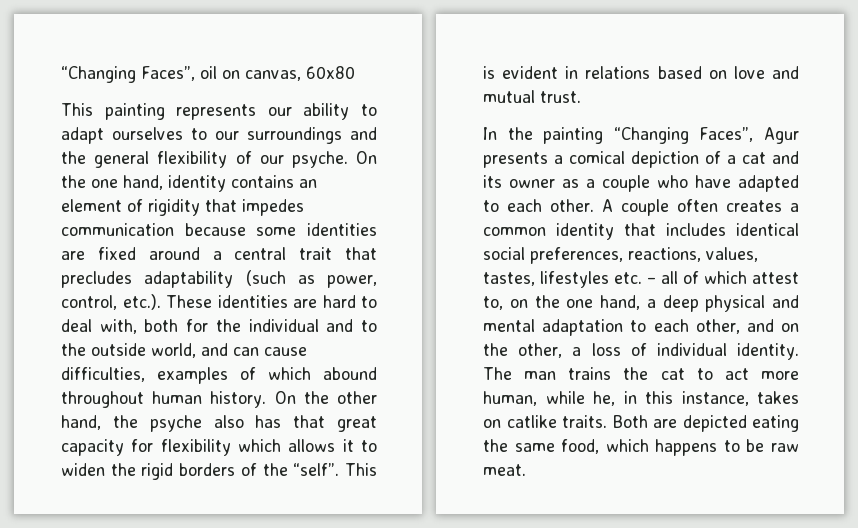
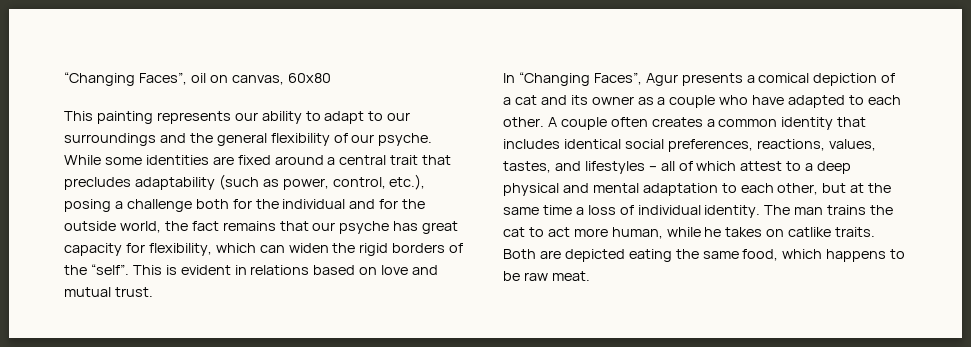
[112,127,183,140] ourselves -> (365, 117) none
[355,151,377,164] [61,175,317,192] [61,199,304,216] [61,223,246,236] On the one hand, identity contains an element of rigidity that impedes communication because -> [64,155,101,165] While
[122,294,377,310] [61,319,137,334] etc.). These identities are hard to deal with, -> [389,174,426,190] [64,199,192,212] etc.), posing a challenge
[361,320,377,332] to -> [379,199,399,209] for
[201,343,307,356] [61,367,377,384] [61,391,377,408] [61,415,377,432] [61,439,377,456] and can cause difficulties, examples of which abound throughout human history. On the other hand, the psyche also has that great capacity for flexibility which allows it to -> [164,221,459,234] [64,243,285,256] the fact remains that our psyche has great capacity for flexibility, which can
[507,127,604,144] the painting -> (515, 78) none
[540,271,642,288] lifestyles etc. -> [554,161,645,174] and lifestyles
[483,295,640,310] to, on the one hand, -> [786,161,802,171] to
[746,319,799,332] [483,343,563,358] and on the other, -> [822,183,892,193] [503,205,572,215] but at the same time
[593,391,749,406] he, in this instance, -> [704,227,722,237] he

